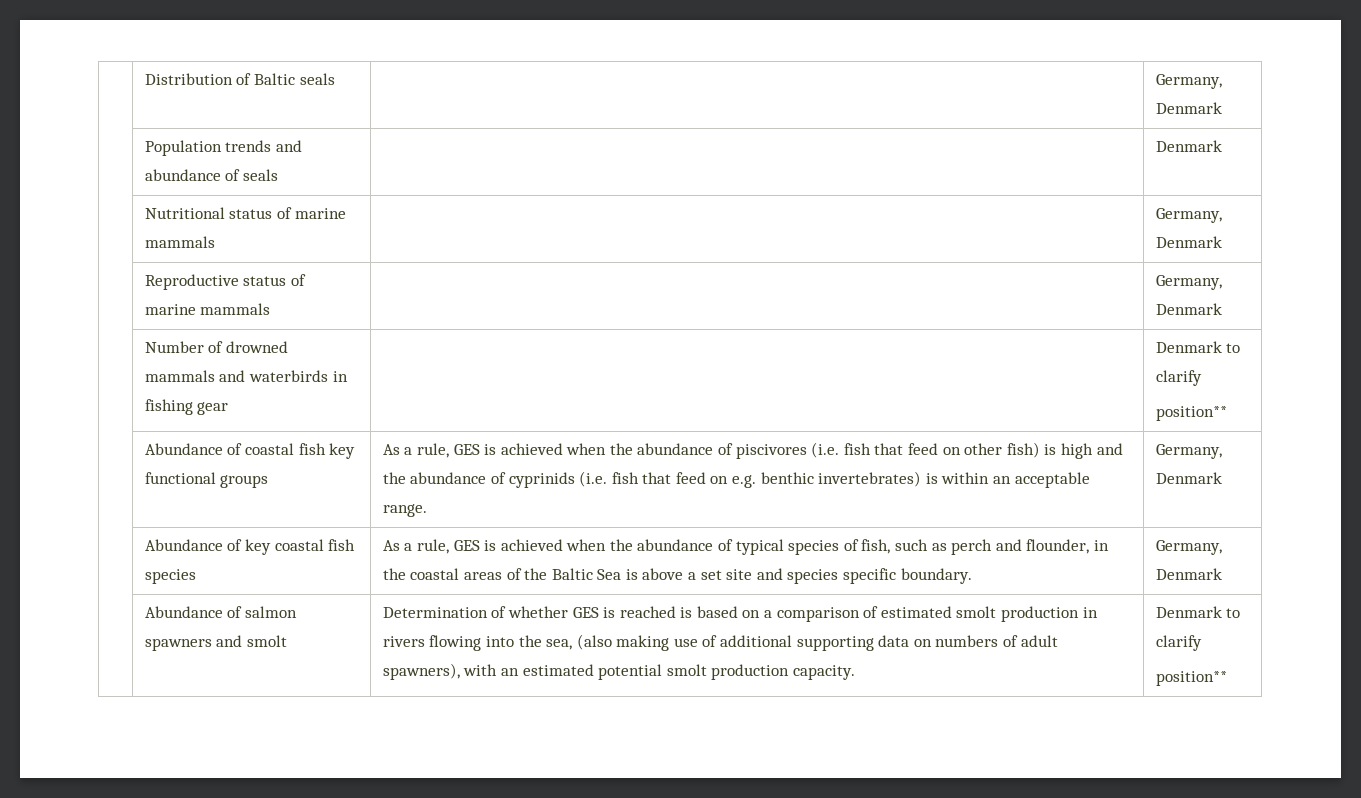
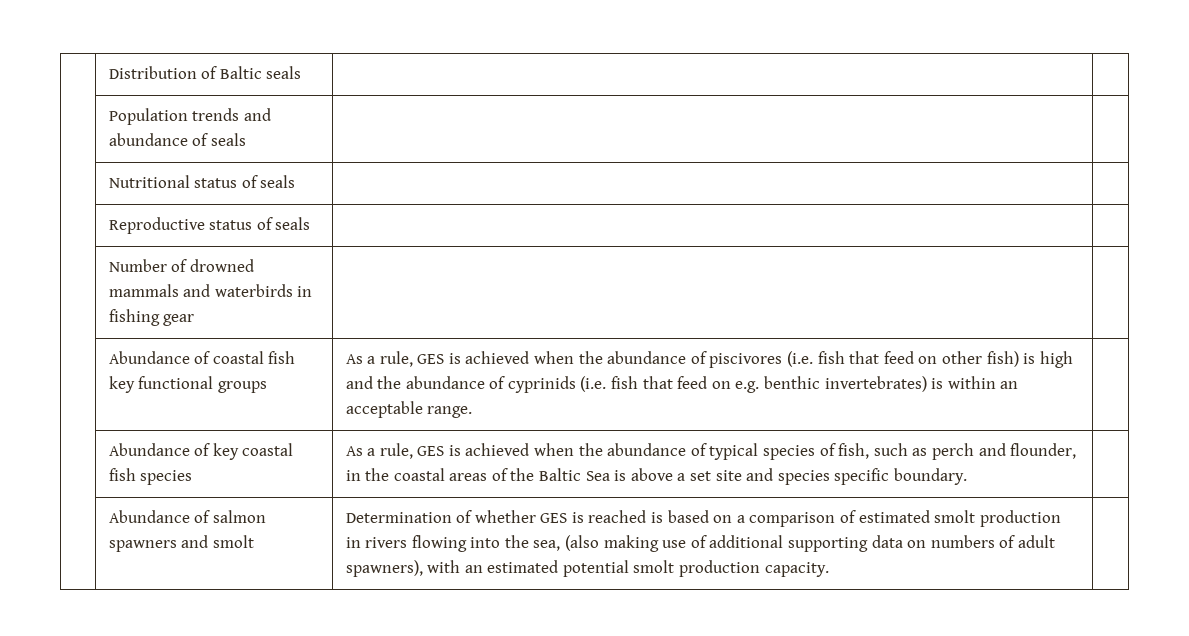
[1155,74,1222,89] [1155,102,1222,114] Germany, Denmark -> (302, 72) none
[1155,140,1222,152] Denmark -> (246, 139) none
[294,208,346,219] [144,236,215,248] [1155,208,1222,223] [1155,236,1222,248] marine mammals | | Germany, Denmark -> [260,175,296,188] seals | |
[144,303,271,315] [1155,275,1222,290] [1155,303,1222,315] marine mammals | | Germany, Denmark -> [275,217,311,230] seals | |
[1155,341,1241,353] [1155,370,1202,386] [1155,406,1227,421] Denmark to clarify // position** -> (195, 320) none
[1155,444,1222,459] [1155,472,1222,484] Germany, Denmark -> (473, 412) none
[1155,540,1222,555] [1155,568,1222,580] Germany, Denmark -> (967, 476) none
[1155,606,1241,618] [1155,635,1202,651] [1155,671,1227,686] Denmark to clarify // position** -> (829, 569) none

